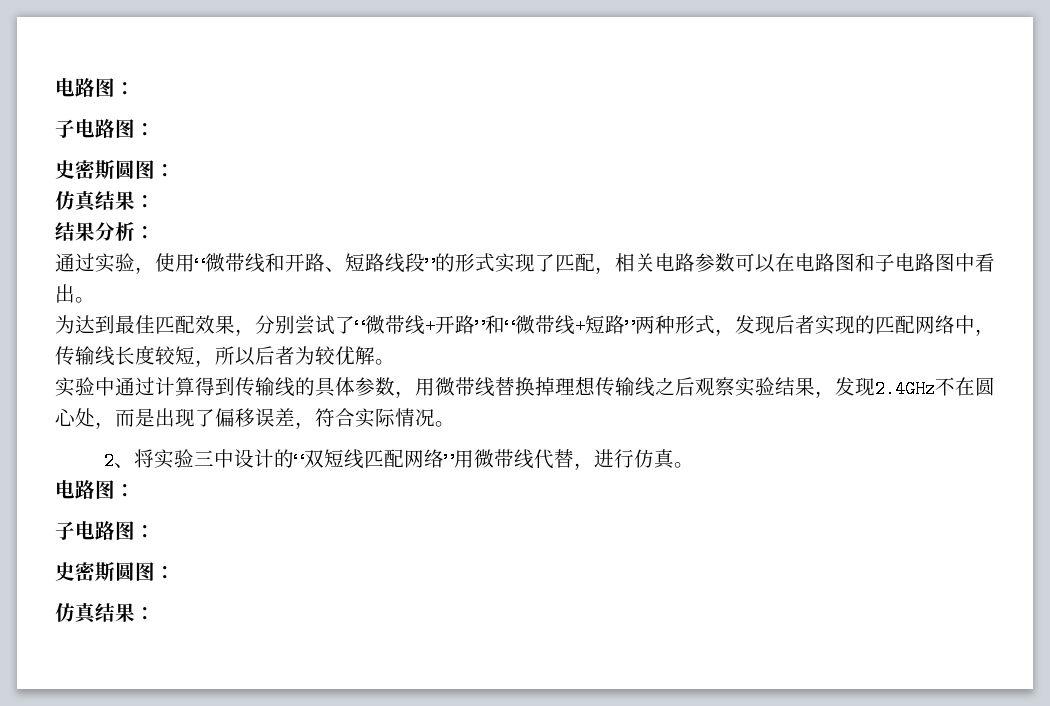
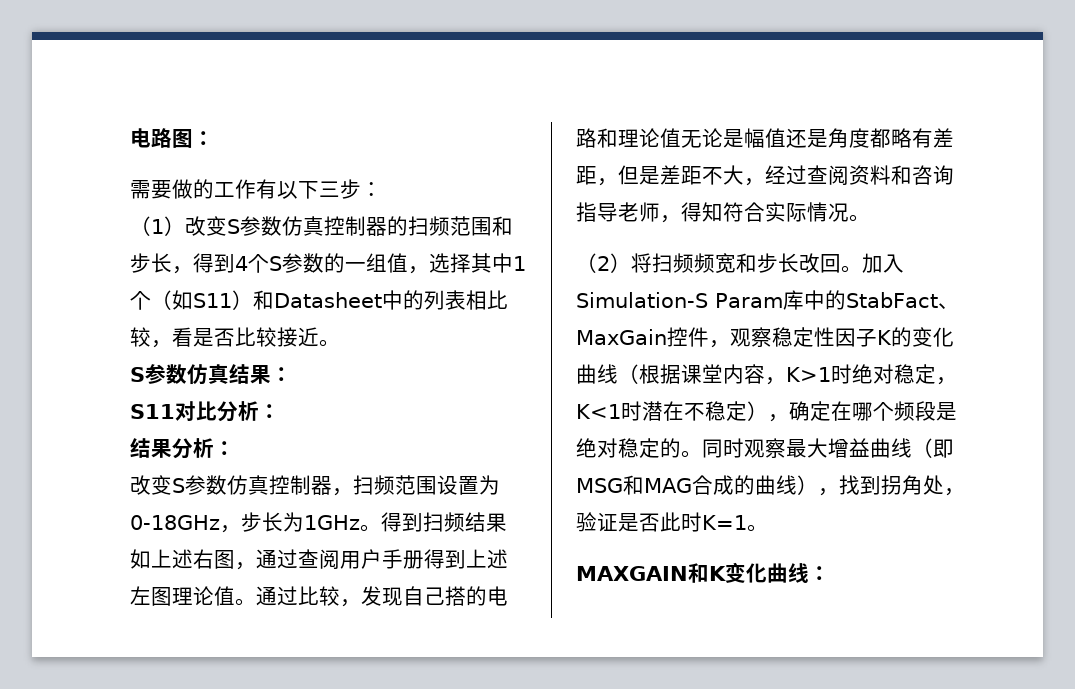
[55,78,135,97] [55,119,155,138] [55,160,175,179] [55,191,155,212] 电路图： // 子电路图： // 史密斯圆图： // 仿真结果： -> [130,128,214,148] [130,179,382,199] [130,216,513,236] [130,253,526,274] [130,290,508,310] [130,327,340,348] [130,364,292,385] [130,401,280,422] 电路图： // 需要做的工作有以下三步： // （1）改变S参数仿真控制器的扫频范围和步长，得到4个S参数的一组值，选择其中1个（如S11）和Datasheet中的列表相比较，看是否比较接近。 // S参数仿真结果： // S11对比分析：
[55,253,995,274] [55,284,95,303] [55,315,995,336] [55,346,395,367] [55,376,995,398] [55,408,455,429] [104,449,695,470] [55,480,135,499] [55,521,155,540] [55,562,175,581] [55,603,135,624] 通过实验，使用“微带线和开路、短路线段”的形式实现了匹配，相关电路参数可以在电路图和子电路图中看出。 // 为达到最佳匹配效果，分别尝试了“微带线+开路”和“微带线+短路”两种形式，发现后者实现的匹配网络中，传输线长度较短，所以后者为较优解。 // 实验中通过计算得到传输线的具体参数，用微带线替换掉理想传输线之后观察实验结果，发现2.4GHz不在圆心处，而是出现了偏移误差，符合实际情况。 // 2、将实验三中设计的“双短线匹配网络”用微带线代替，进行仿真。 // 电路图： // 子电路图： // 史密斯圆图： // 仿真结果 -> [130,475,500,496] [130,512,507,533] [130,549,508,570] [130,586,508,607] [576,128,954,148] [576,165,954,186] [576,202,870,223] [576,253,904,273] [576,290,959,310] [576,327,954,348] [576,364,957,385] [576,401,957,422] [576,438,954,459] [576,475,965,496] [576,512,768,532] [576,562,809,583] 改变S参数仿真控制器，扫频范围设置为0-18GHz，步长为1GHz。得到扫频结果如上述右图，通过查阅用户手册得到上述左图理论值。通过比较，发现自己搭的电路和理论值无论是幅值还是角度都略有差距，但是差距不大，经过查阅资料和咨询指导老师，得知符合实际情况。 // （2）将扫频频宽和步长改回。加入Simulation-S Param库中的StabFact、MaxGain控件，观察稳定性因子K的变化曲线（根据课堂内容，K>1时绝对稳定，K<1时潜在不稳定），确定在哪个频段是绝对稳定的。同时观察最大增益曲线（即MSG和MAG合成的曲线），找到拐角处，验证是否此时K=1。 // MAXGAIN和K变化曲线

